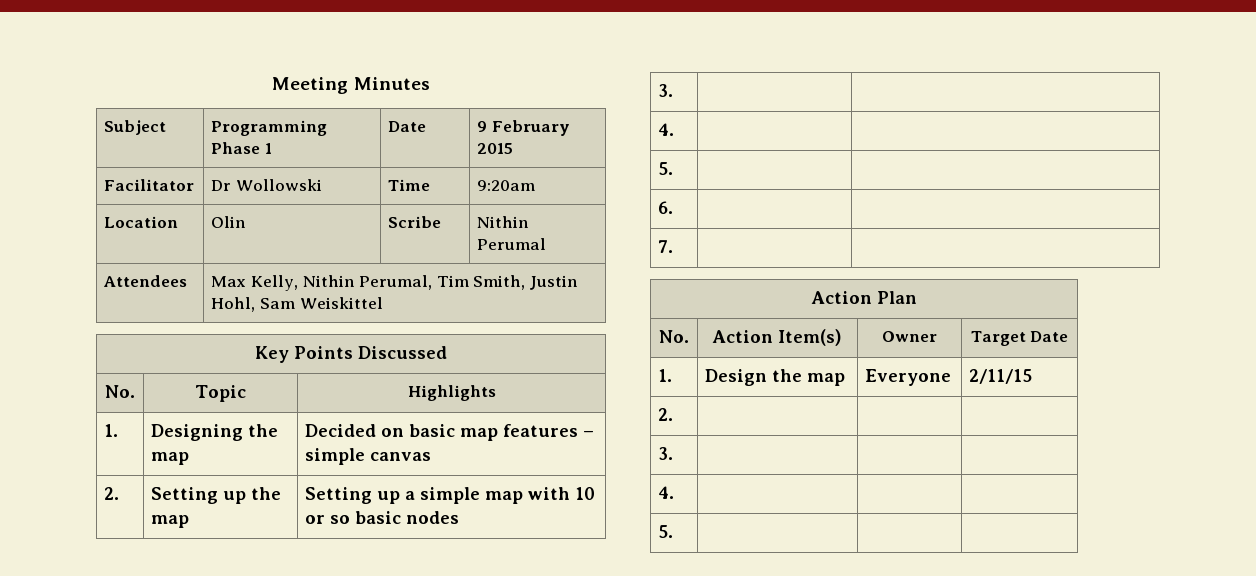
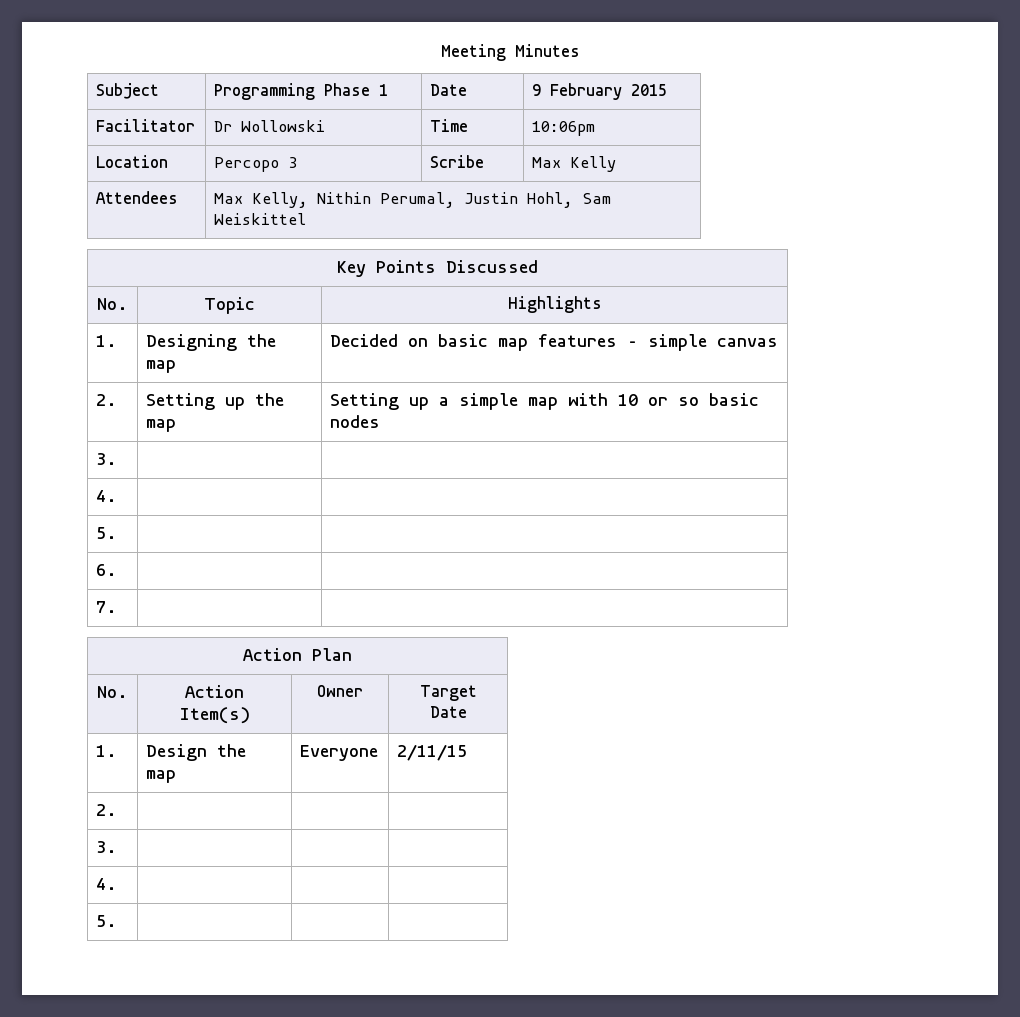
[477,180,536,191] 9:20am -> [532,121,596,136] 10:06pm
[211,216,247,228] Olin -> [214,157,298,172] Percopo 3
[477,216,530,228] [477,238,547,250] Nithin Perumal -> [532,156,617,172] Max Kelly
[436,275,526,290] Tim Smith, -> (456, 200) none

